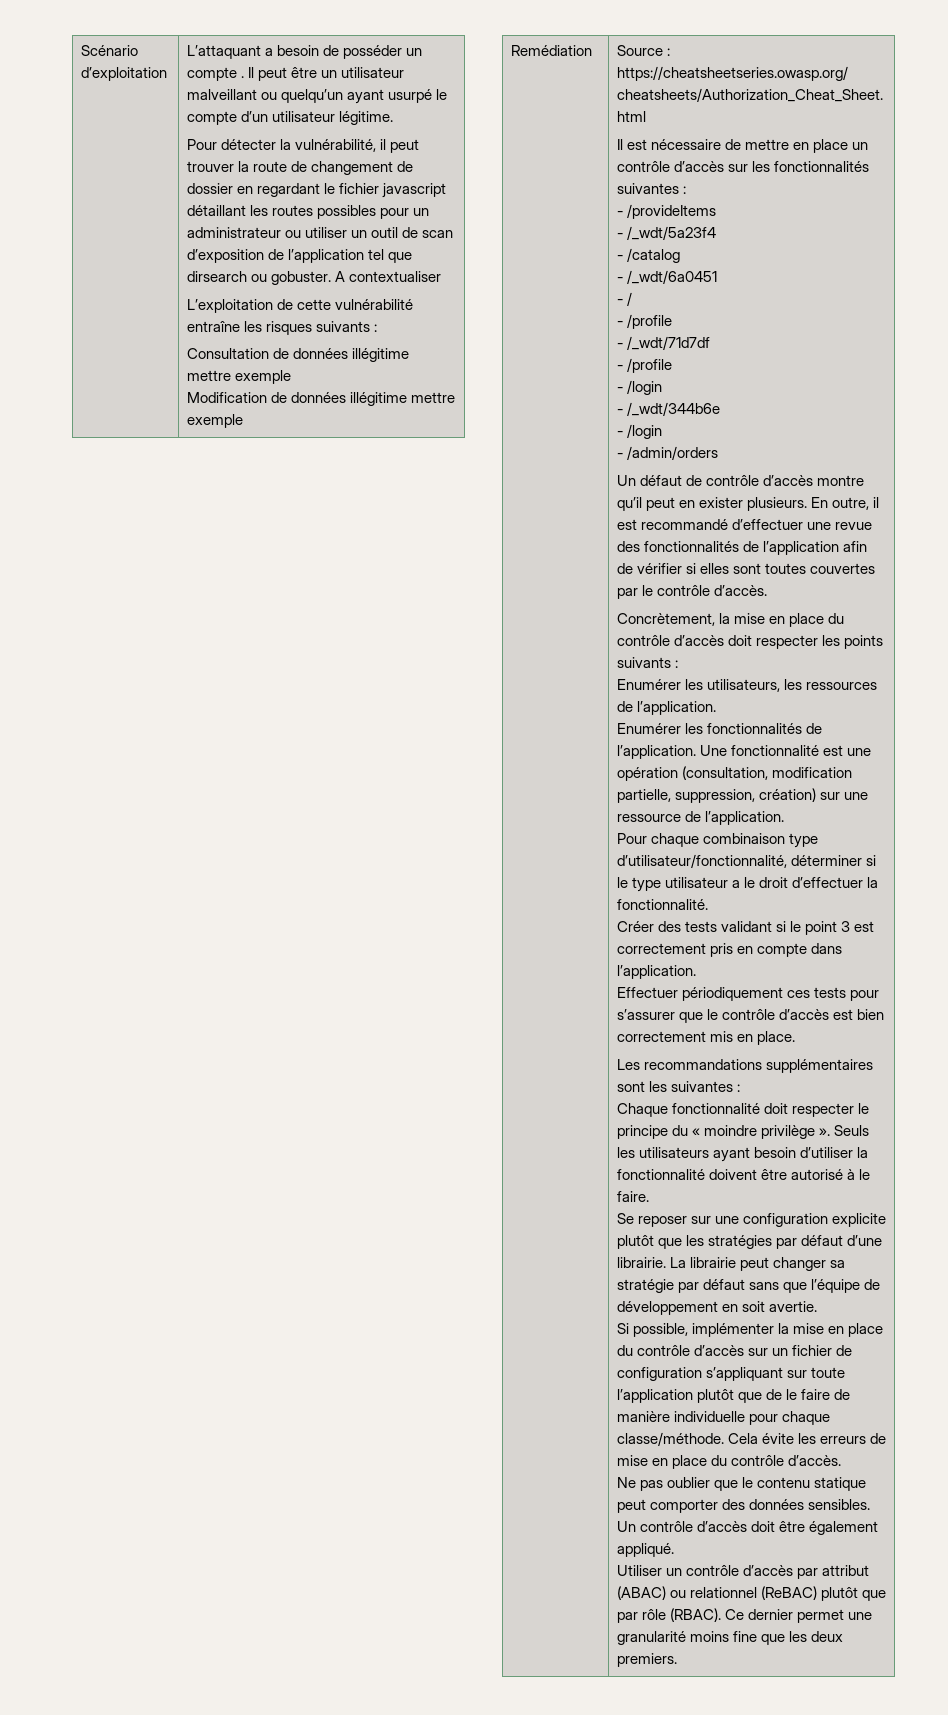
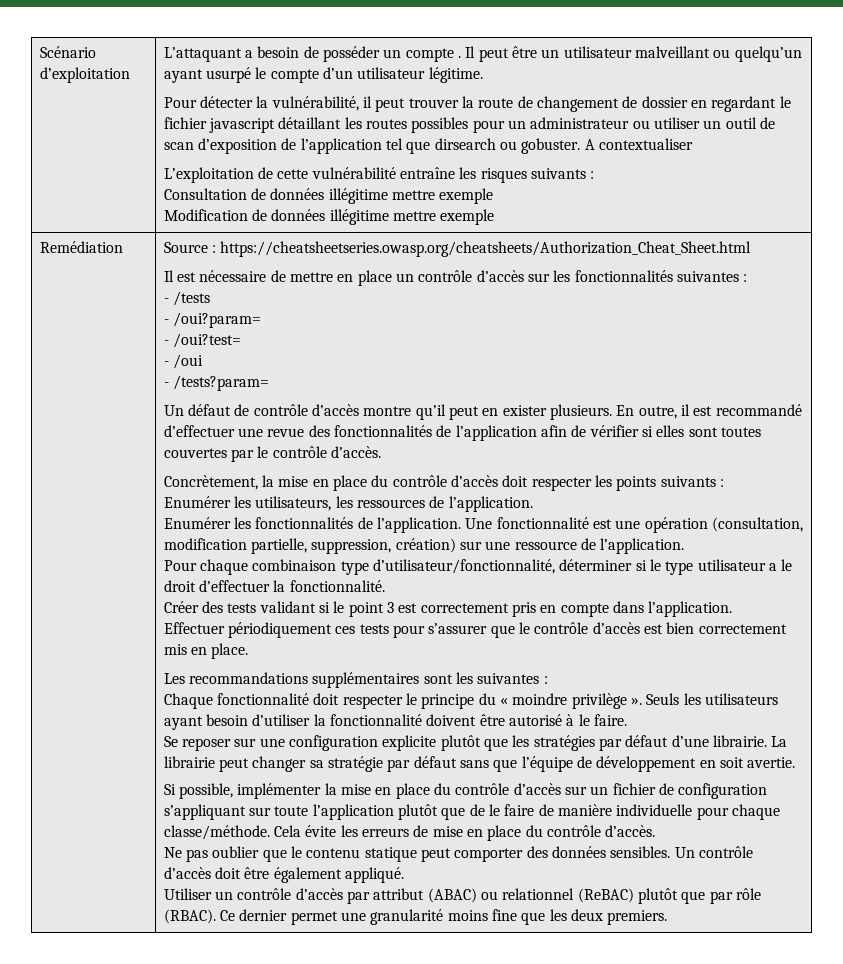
[626,204,716,219] [616,226,716,240] [616,248,680,263] [616,270,717,284] [616,292,632,306] [616,314,672,329] [616,336,710,350] [616,358,672,373] [616,380,662,395] [616,402,720,416] [616,424,662,439] [616,446,718,460] /provideItems // - /_wdt/5a23f4 // - /catalog // - /_wdt/6a0451 // - / // - /profile // - /_wdt/71d7df // - /profile // - /login // - /_wdt/344b6e // - /login // - /admin/orders -> [173,291,211,306] [163,312,262,328] [163,333,242,348] [163,354,204,369] [163,375,270,391] /tests // - /oui?param= // - /oui?test= // - /oui // - /tests?param=

